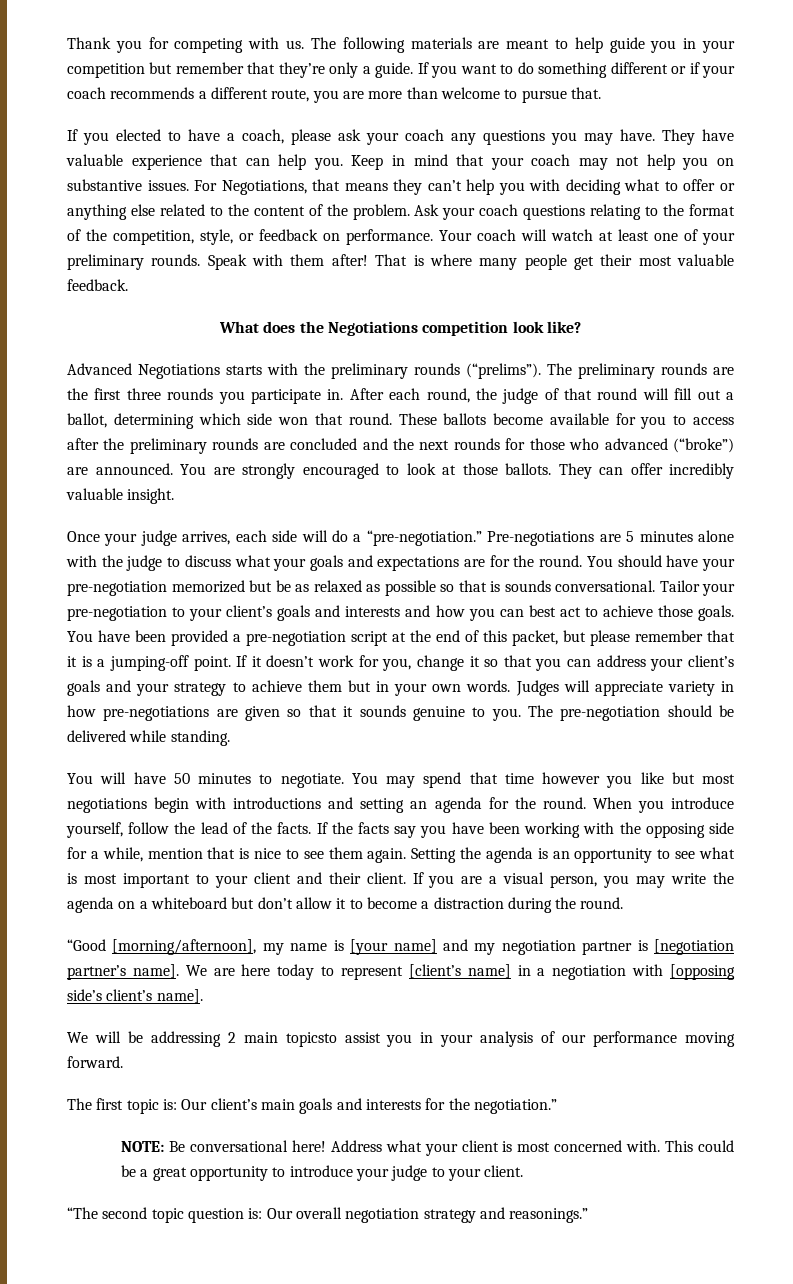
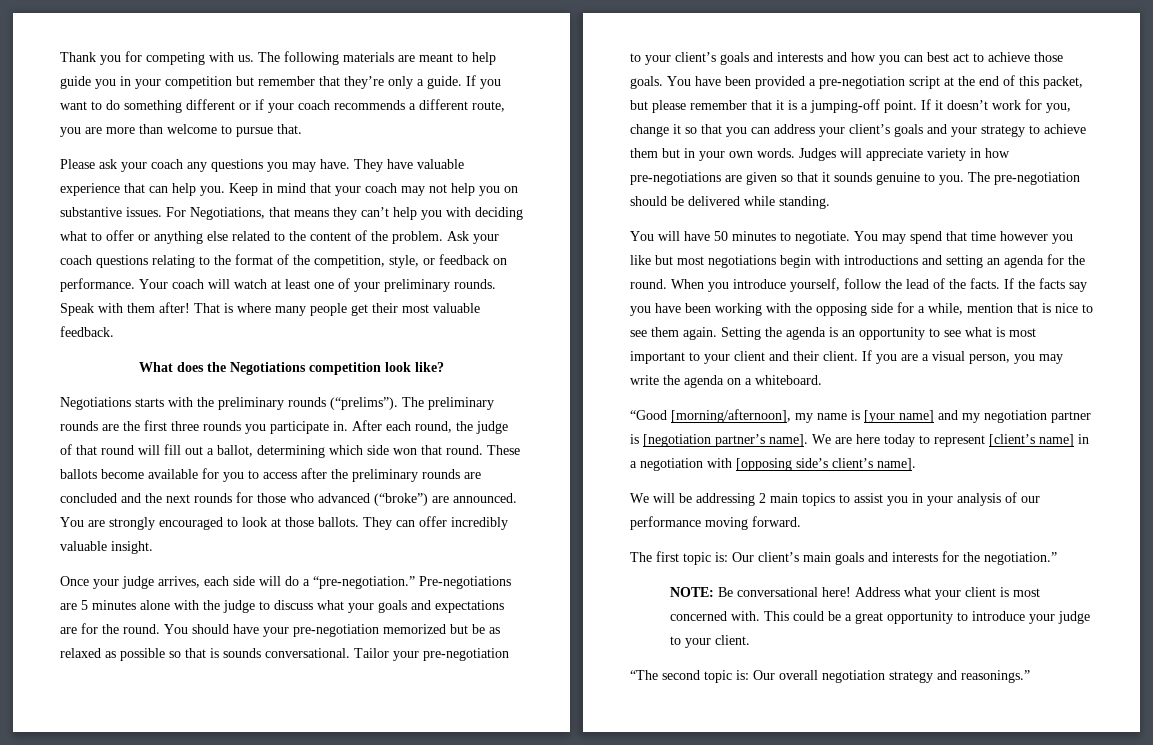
[67,129,331,145] If you elected to have a coach, please -> [60,159,95,169] Please
[67,363,132,375] Advanced -> (444, 367) none
[150,897,624,913] whiteboard but don’t allow it to become a distraction during the round. -> [755,375,822,385] whiteboard.
[285,1032,337,1047] topicsto -> [802,493,850,506] topics to
[187,1208,244,1223] question -> (732, 676) none

